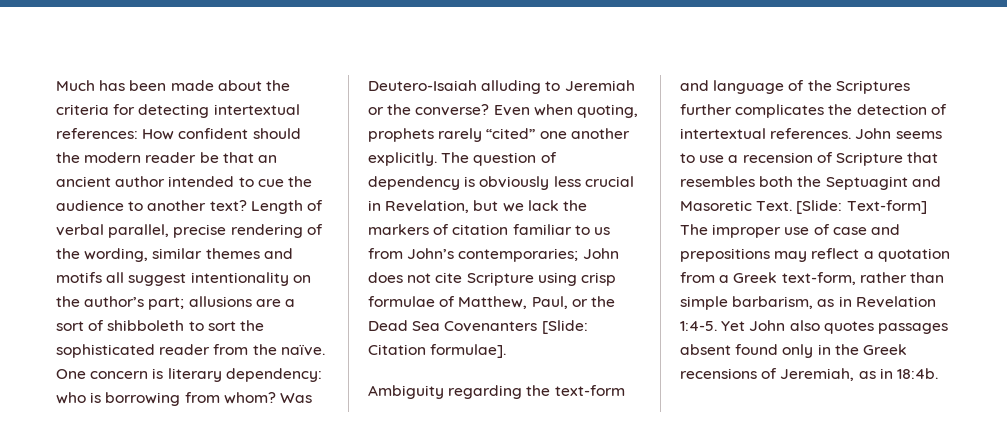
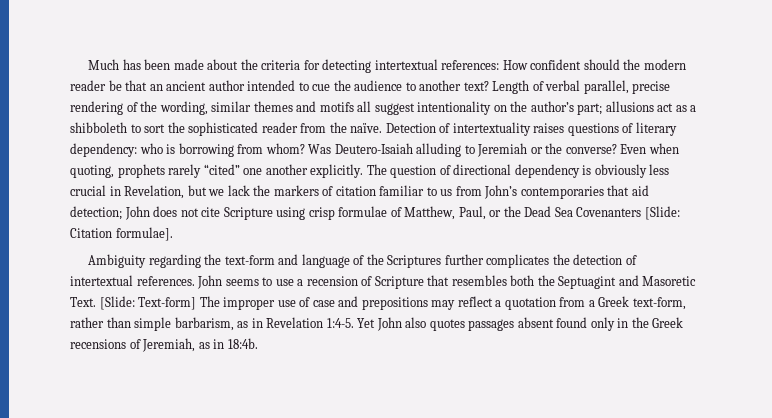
[255,299,295,307] [56,320,105,331] are a sort of -> [657,103,697,112] act as a
[56,368,164,379] One concern is -> [385,122,634,136] Detection of intertextuality raises questions of
(557, 157) none -> [453,164,512,175] directional
[458,248,579,262] contemporaries; -> [520,185,649,199] [70,206,122,220] contemporaries that aid detection;

